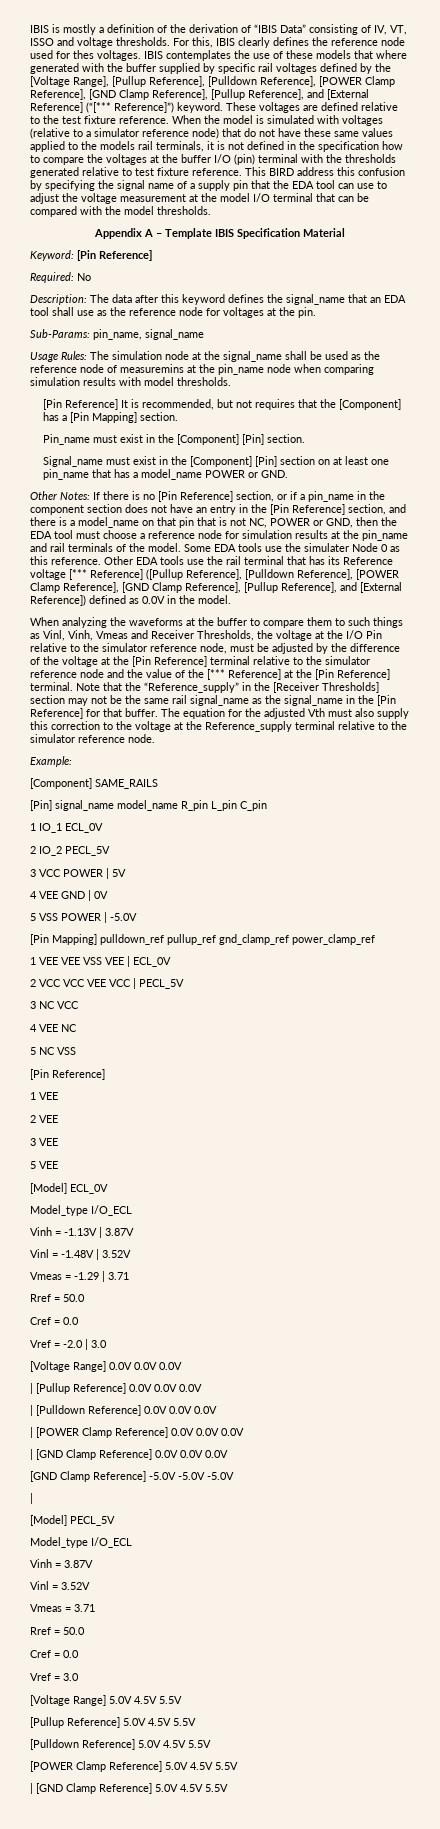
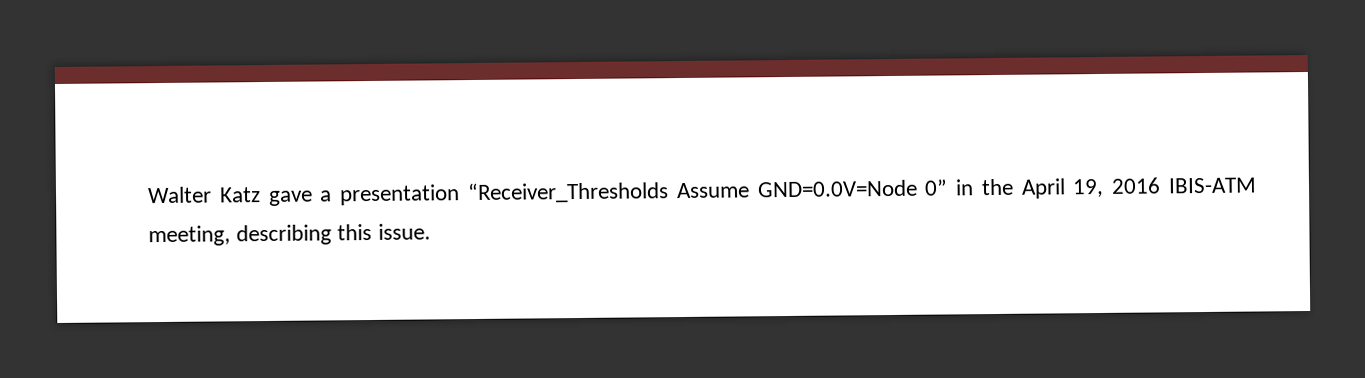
[30,24,407,35] [30,37,405,48] [30,50,407,61] [30,63,391,74] [30,76,395,87] [30,89,369,100] [30,102,398,113] [30,115,383,126] [30,128,393,139] [30,141,403,152] [30,154,396,165] [30,167,405,178] [30,180,387,191] [30,193,369,204] [30,206,211,217] [94,228,345,239] [30,250,152,261] [30,272,91,283] [30,294,406,305] [30,307,316,318] [30,329,204,340] [30,351,380,362] [30,364,374,375] [30,377,231,386] [43,399,402,410] [43,412,179,423] [43,434,306,445] [43,456,390,467] [43,469,289,480] [30,491,385,502] [30,504,406,515] [30,517,397,528] [30,530,408,541] [30,543,400,552] [30,556,393,565] [30,569,399,580] [30,582,402,593] [30,595,231,606] [30,617,403,628] [30,630,382,641] [30,643,400,654] [30,656,370,667] [30,669,390,680] [30,682,379,693] [30,695,396,706] [30,708,409,719] [30,721,407,732] [30,734,155,743] [30,756,72,767] [30,778,158,789] [30,800,267,811] [30,823,103,833] [30,846,110,856] [30,868,126,879] [30,890,108,901] [30,912,137,923] [30,934,375,945] [30,956,171,967] [30,978,184,989] [30,1001,79,1009] [30,1024,77,1032] [30,1047,76,1055] [30,1069,105,1080] [30,1092,58,1100] [30,1115,58,1123] [30,1138,58,1146] [30,1161,58,1169] [30,1183,108,1194] [30,1205,132,1216] [30,1227,134,1238] [30,1249,131,1260] [30,1271,129,1282] [30,1294,85,1302] [30,1317,79,1325] [30,1339,107,1350] [30,1361,182,1372] [30,1383,202,1394] [30,1405,217,1416] [30,1427,244,1438] [30,1449,228,1460] [30,1471,234,1482] [30,1493,33,1504] [30,1515,115,1526] [30,1537,132,1548] [30,1559,93,1568] [30,1581,90,1590] [30,1604,95,1612] [30,1627,85,1635] [30,1650,79,1658] [30,1673,79,1681] [30,1695,182,1706] [30,1717,196,1728] [30,1739,211,1750] [30,1761,238,1772] [30,1783,228,1794] IBIS is mostly a definition of the derivation of “IBIS Data” consisting of IV, VT, ISSO and voltage thresholds. For this, IBIS clearly defines the reference node used for thes voltages. IBIS contemplates the use of these models that where generated with the buffer supplied by specific rail voltages defined by the [Voltage Range], [Pullup Reference], [Pulldown Reference], [POWER Clamp Reference], [GND Clamp Reference], [Pullup Reference], and [External Reference] (“[*** Reference]”) keyword. These voltages are defined relative to the test fixture reference. When the model is simulated with voltages (relative to a simulator reference node) that do not have these same values applied to the models rail terminals, it is not defined in the specification how to compare the voltages at the buffer I/O (pin) terminal with the thresholds generated relative to test fixture reference. This BIRD address this confusion by specifying the signal name of a supply pin that the EDA tool can use to adjust the voltage measurement at the model I/O terminal that can be compared with the model thresholds. // Appendix A – Template IBIS Specification Material // Keyword: [Pin Reference] // Required: No // Description: The data after this keyword defines the signal_name that an EDA tool shall use as the reference node for voltages at the pin. // Sub-Params: pin_name, signal_name // Usage Rules: The simulation node at the signal_name shall be used as the reference node of measuremins at the pin_name node when comparing simulation results with model thresholds. // [Pin Reference] It is recommended, but not requires that the [Component] has a [Pin Mapping] section. // Pin_name must exist in the [Component] [Pin] section. // Signal_name must exist in the [Component] [Pin] section on at least one pin_name that has a model_name POWER or GND. // Other Notes: If there is no [Pin Reference] section, or if a pin_name in the component section does not have an entry in the [Pin Reference] section, and there is a model_name on that pin that is not NC, POWER or GND, then the EDA tool must choose a reference node for simulation results at the pin_name and rail terminals of the model. Some EDA tools use the simulater Node 0 as this reference. Other EDA tools use the rail terminal that has its Reference voltage [*** Reference] ([Pullup Reference], [Pulldown Reference], [POWER Clamp Reference], [GND Clamp Reference], [Pullup Reference], and [External Reference]) defined as 0.0V in the model. // When analyzing the waveforms at the buffer to compare them to such things as Vinl, Vinh, Vmeas and Receiver Thresholds, the voltage at the I/O Pin relative to the simulator reference node, must be adjusted by the difference of the voltage at the [Pin Reference] terminal relative to the simulator reference node and the value of the [*** Reference] at the [Pin Reference] terminal. Note that the “Reference_supply” in the [Receiver Thresholds] section may not be the same rail signal_name as the signal_name in the [Pin Reference] for that buffer. The equation for the adjusted Vth must also supply this correction to the voltage at the Reference_supply terminal relative to the simulator reference node. // Example: // [Component] SAME_RAILS // [Pin] signal_name model_name R_pin L_pin C_pin // 1 IO_1 ECL_0V // 2 IO_2 PECL_5V // 3 VCC POWER | 5V // 4 VEE GND | 0V // 5 VSS POWER | -5.0V // [Pin Mapping] pulldown_ref pullup_ref gnd_clamp_ref power_clamp_ref // 1 VEE VEE VSS VEE | ECL_0V // 2 VCC VCC VEE VCC | PECL_5V // 3 NC VCC // 4 VEE NC // 5 NC VSS // [Pin Reference] // 1 VEE // 2 VEE // 3 VEE // 5 VEE // [Model] ECL_0V // Model_type I/O_ECL // Vinh = -1.13V | 3.87V // Vinl = -1.48V | 3.52V // Vmeas = -1.29 | 3.71 // Rref = 50.0 // Cref = 0.0 // Vref = -2.0 | 3.0 // [Voltage Range] 0.0V 0.0V 0.0V // | [Pullup Reference] 0.0V 0.0V 0.0V // | [Pulldown Reference] 0.0V 0.0V 0.0V // | [POWER Clamp Reference] 0.0V 0.0V 0.0V // | [GND Clamp Reference] 0.0V 0.0V 0.0V // [GND Clamp Reference] -5.0V -5.0V -5.0V // | // [Model] PECL_5V // Model_type I/O_ECL // Vinh = 3.87V // Vinl = 3.52V // Vmeas = 3.71 // Rref = 50.0 // Cref = 0.0 // Vref = 3.0 // [Voltage Range] 5.0V 4.5V 5.5V // [Pullup Reference] 5.0V 4.5V 5.5V // [Pulldown Reference] 5.0V 4.5V 5.5V // [POWER Clamp Reference] 5.0V 4.5V 5.5V // | [GND Clamp Reference] 5.0V 4.5V 5.5V -> [147,177,1258,206] [148,223,431,247] Walter Katz gave a presentation “Receiver_Thresholds Assume GND=0.0V=Node 0” in the April 19, 2016 IBIS-ATM meeting, describing this issue.

